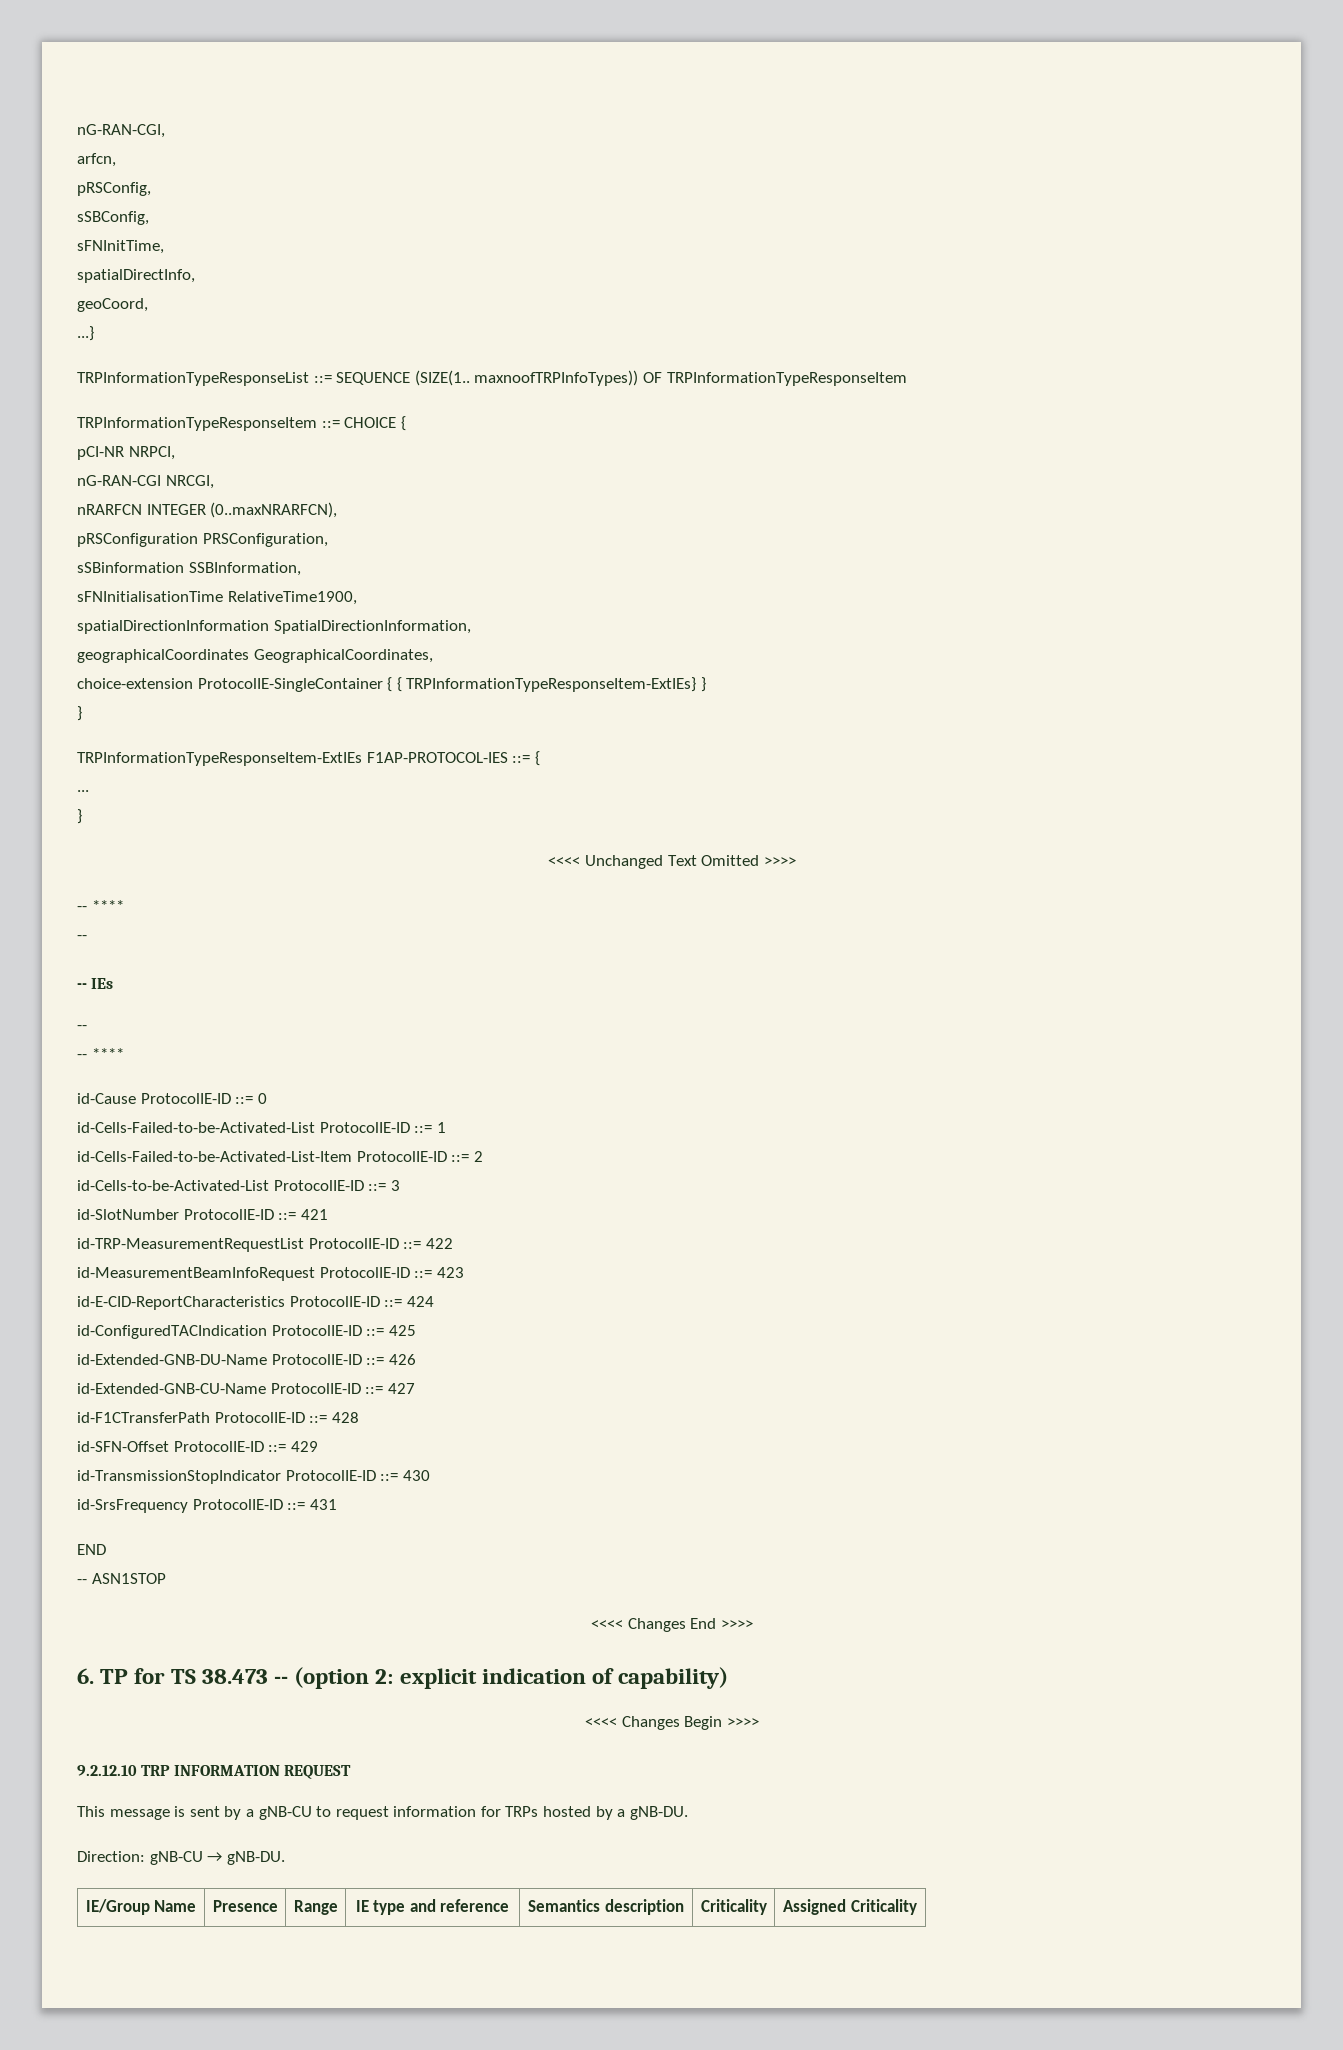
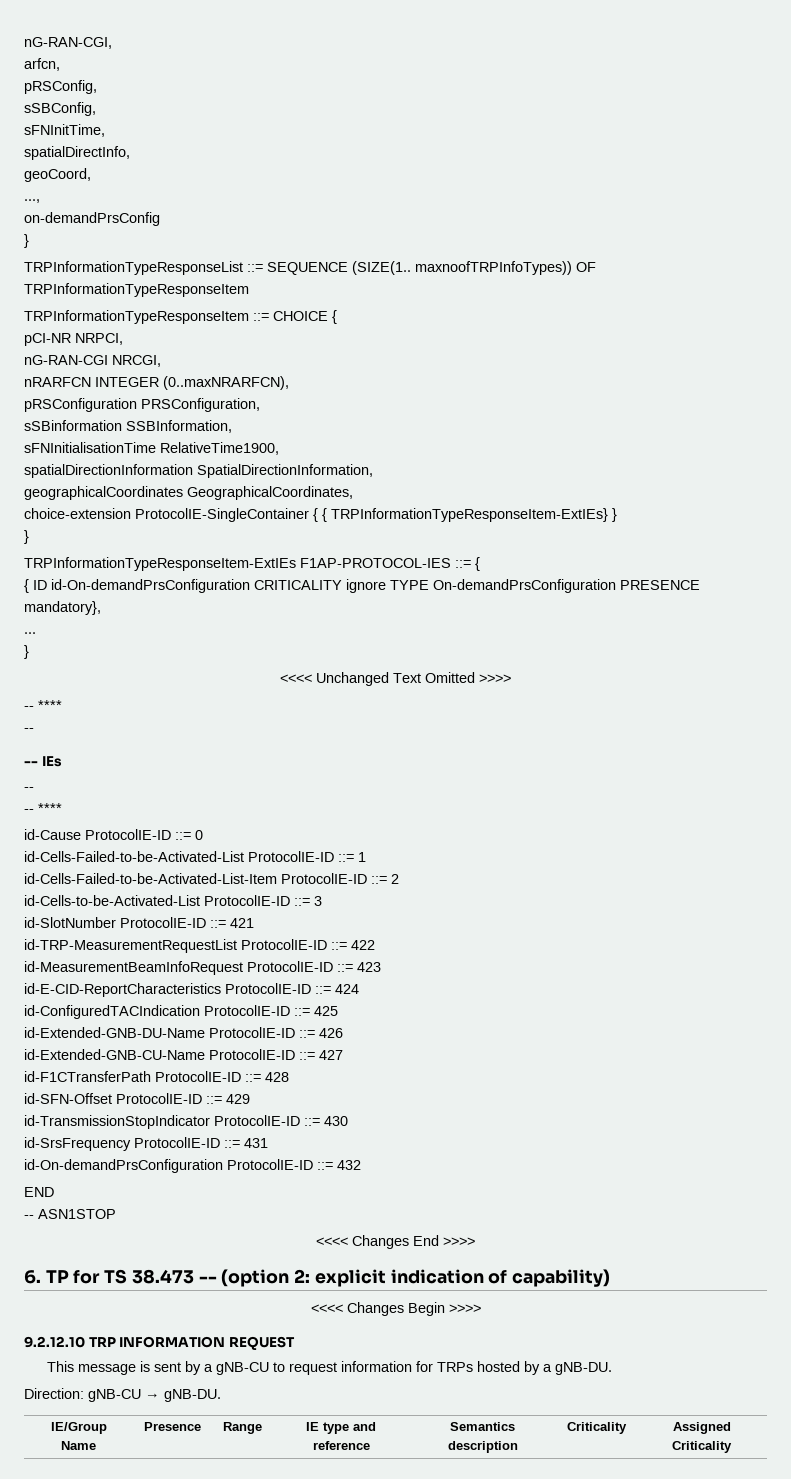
[77,326,94,341] ...} -> [24,199,40,203] [24,212,160,226] [24,234,29,248] ..., // on-demandPrsConfig // }
(540, 758) none -> [24,579,700,593] [24,601,101,615] // { ID id-On-demandPrsConfiguration CRITICALITY ignore TYPE On-demandPrsConfiguration PRESENCE mandatory},
(337, 1504) none -> [24,1159,361,1173] // id-On-demandPrsConfiguration ProtocolIE-ID ::= 432

